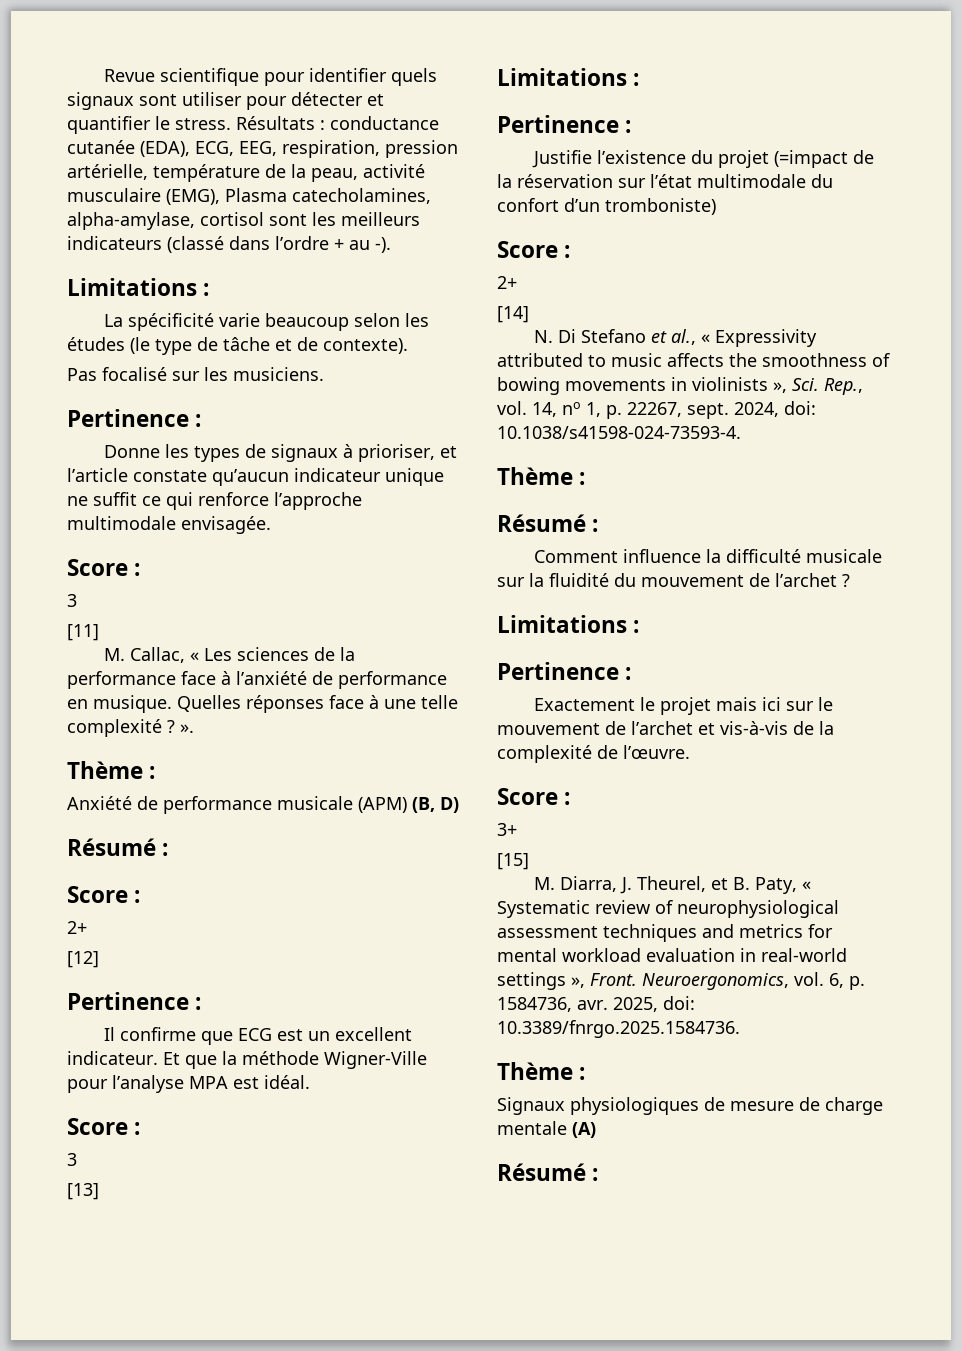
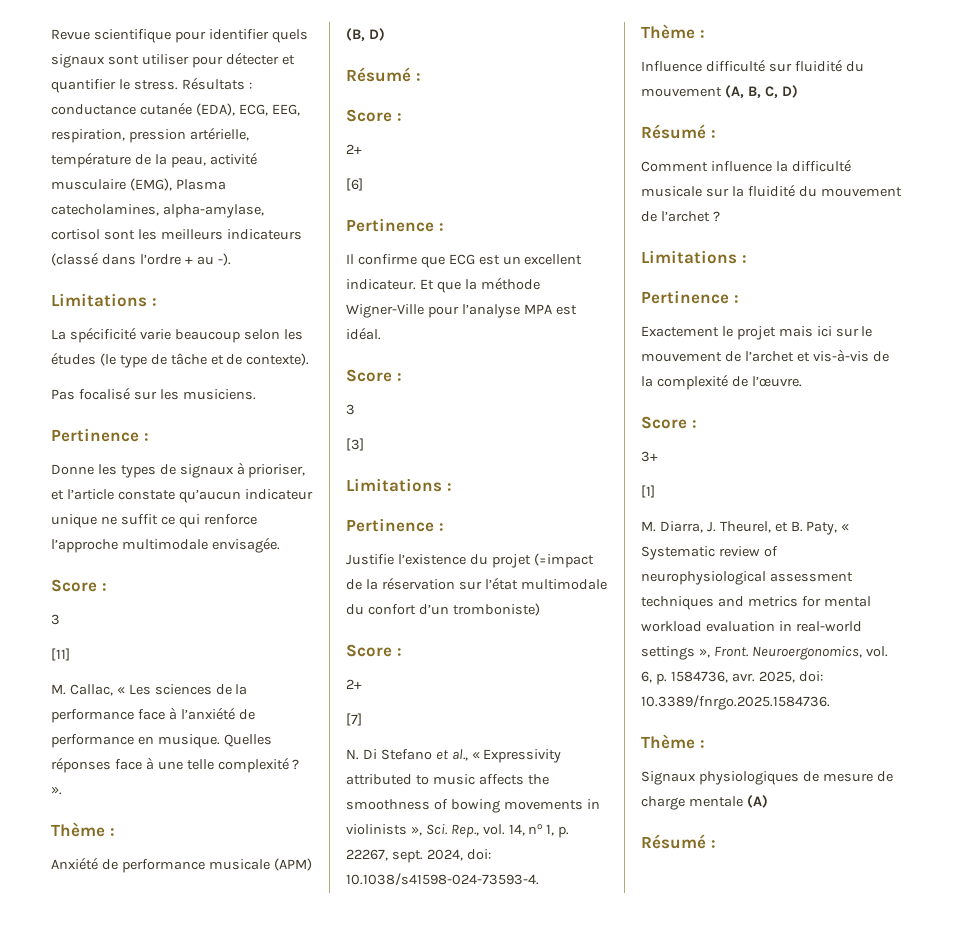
[67,951,99,968] [12] -> [346,178,363,191] [6]
[67,1183,99,1200] [13] -> [346,438,364,451] [3]
[497,306,529,323] [14] -> [346,713,362,726] [7]
(586, 478) none -> [641,59,864,72] [641,85,798,98] // Influence difficulté sur fluidité du mouvement (A, B, C, D)
[497,853,529,870] [15] -> [641,485,655,498] [1]

